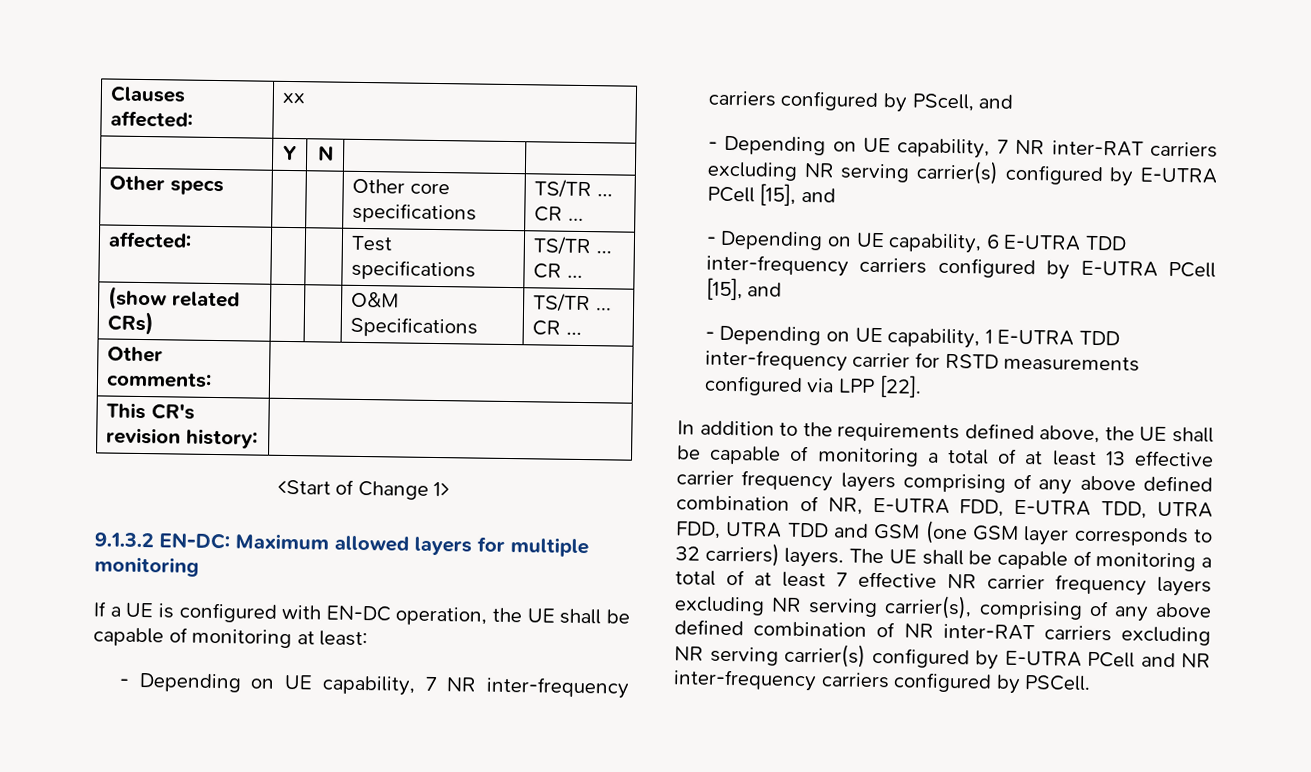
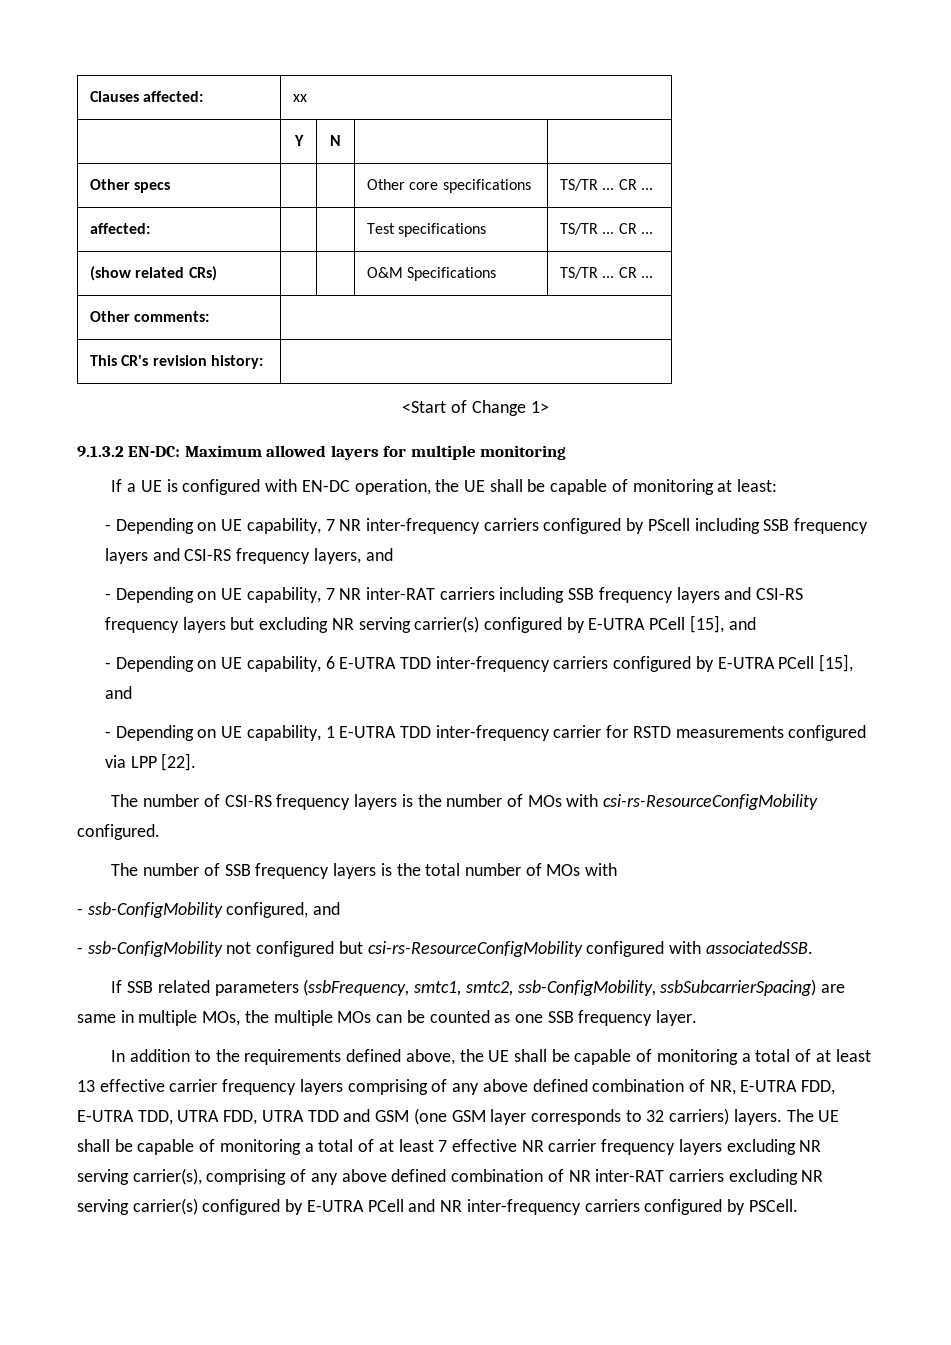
[911,93,975,112] PScell, -> [647,518,869,534] [104,548,361,564] PScell including SSB frequency layers and CSI-RS frequency layers,
(1218, 149) none -> [499,587,804,603] [104,617,255,633] including SSB frequency layers and CSI-RS frequency layers but
(922, 386) none -> [111,794,819,810] [77,824,160,840] [111,863,618,879] [77,902,341,918] [77,941,813,957] [111,979,845,996] [77,1010,698,1026] // The number of CSI-RS frequency layers is the number of MOs with csi-rs-ResourceConfigMobility configured. // The number of SSB frequency layers is the total number of MOs with // - ssb-ConfigMobility configured, and // - ssb-ConfigMobility not configured but csi-rs-ResourceConfigMobility configured with associatedSSB. // If SSB related parameters (ssbFrequency, smtc1, smtc2, ssb-ConfigMobility, ssbSubcarrierSpacing) are same in multiple MOs, the multiple MOs can be counted as one SSB frequency layer.

